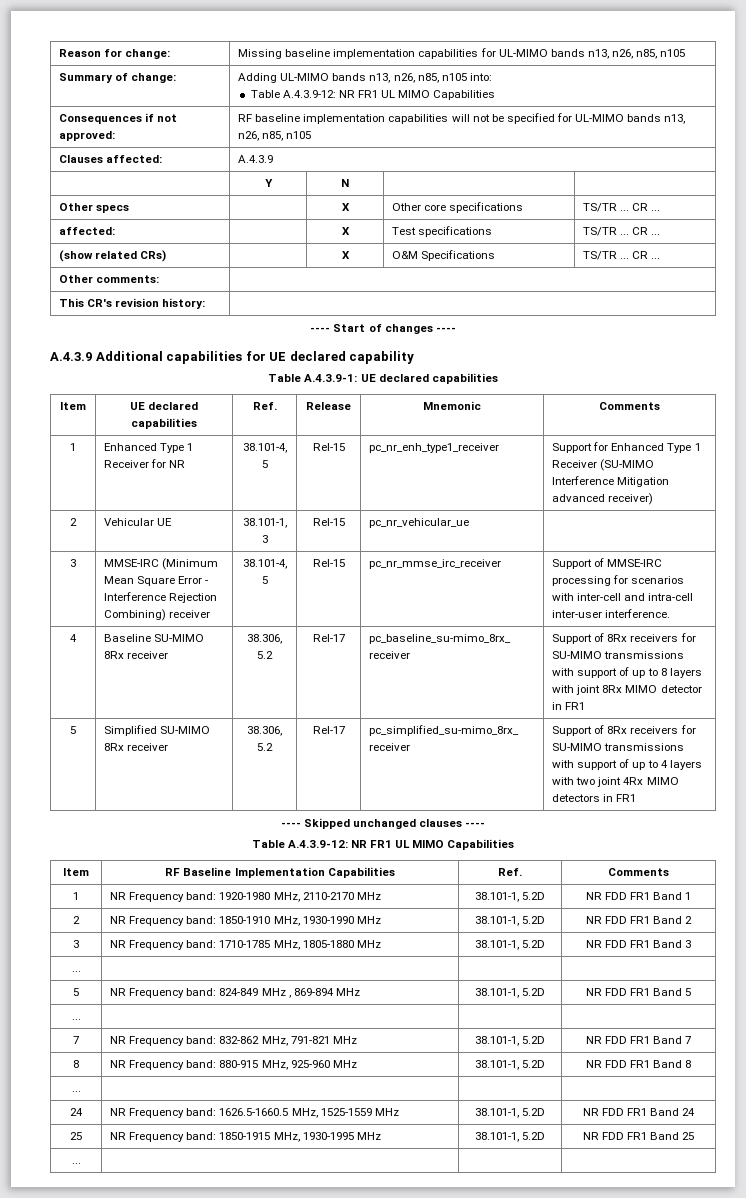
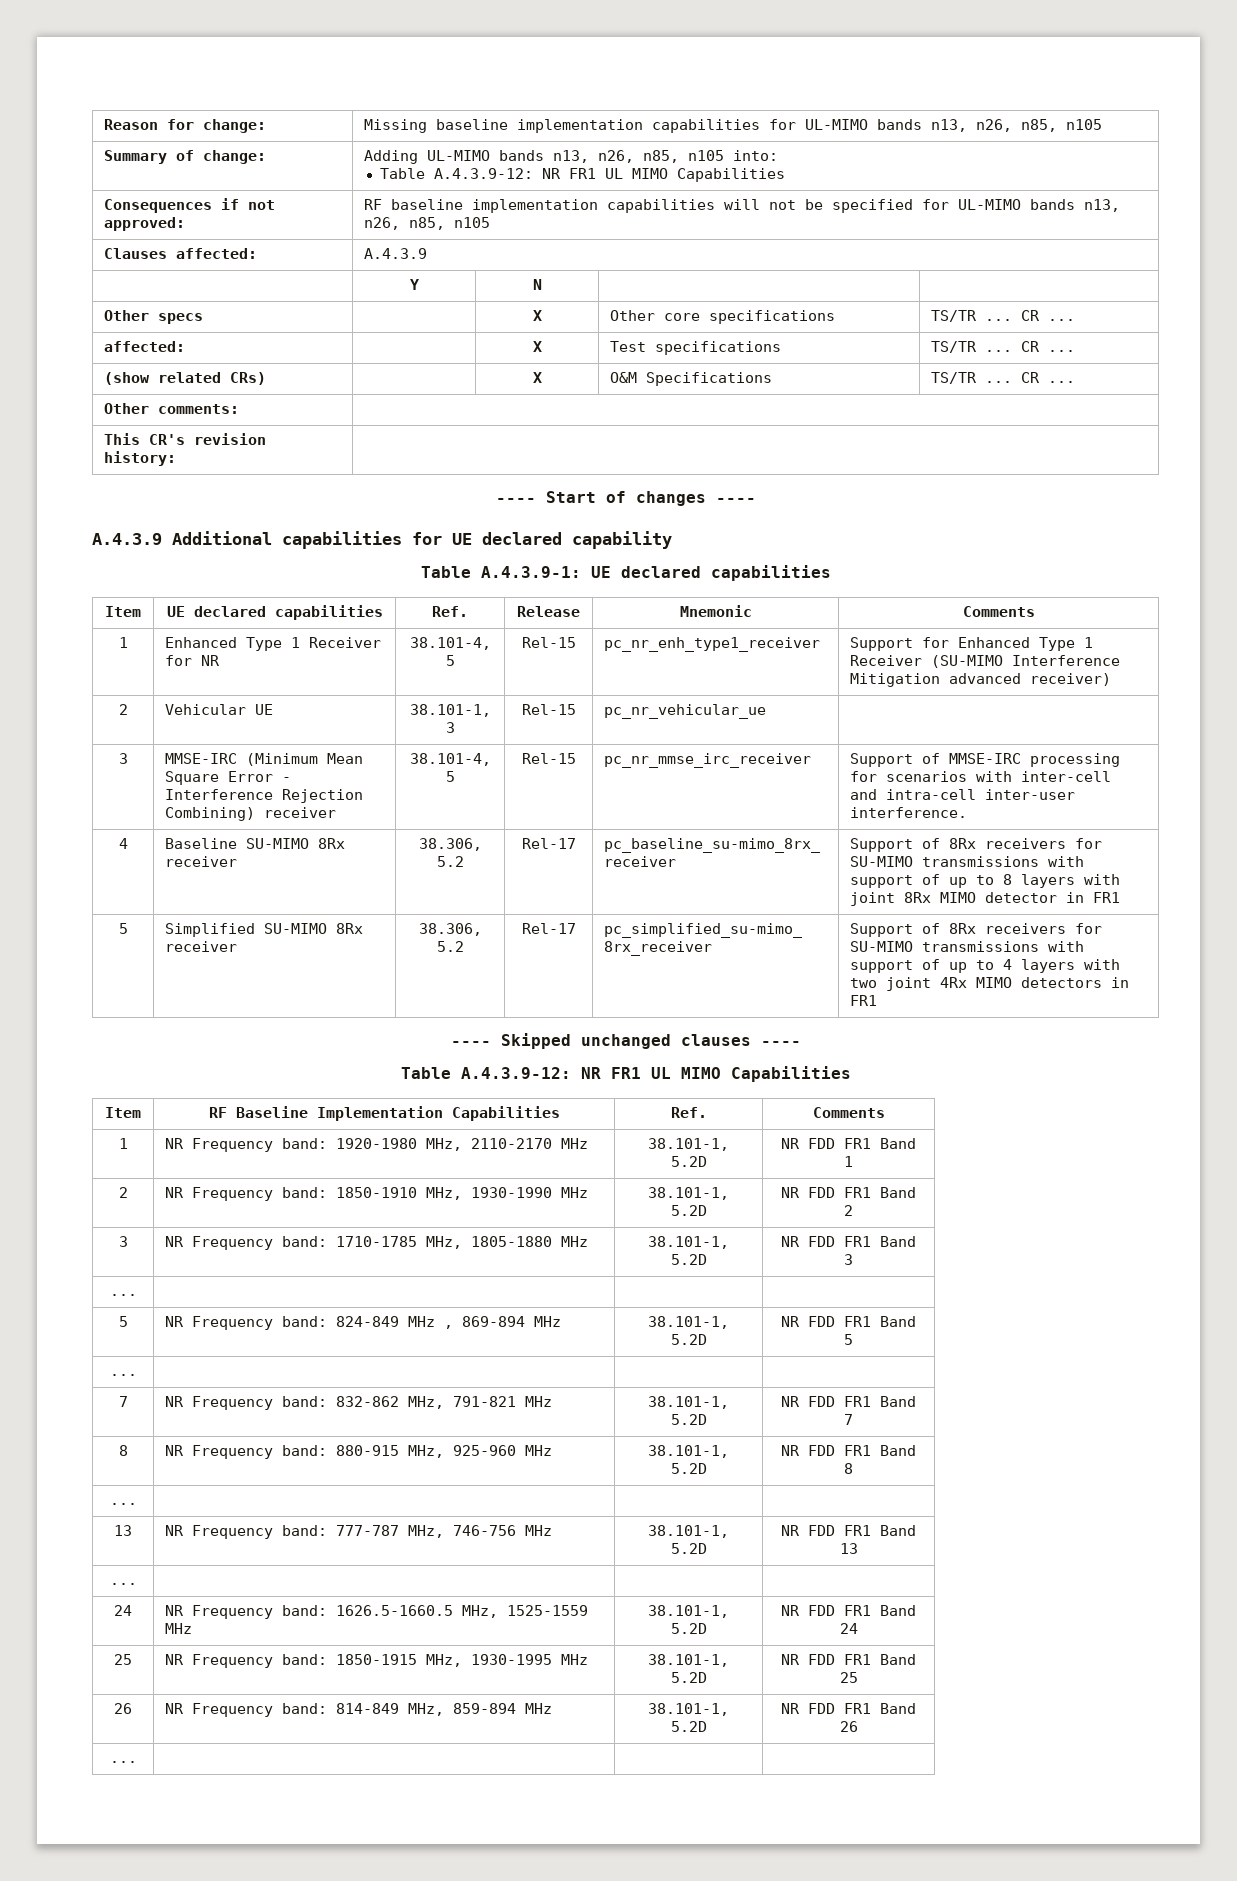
(81, 1091) none -> [114,1525,132,1536] [165,1525,553,1539] [648,1525,729,1538] [670,1543,707,1554] [781,1525,916,1536] [839,1543,858,1554] [109,1583,137,1585] // 13 | NR Frequency band: 777-787 MHz, 746-756 MHz | 38.101-1, 5.2D | NR FDD FR1 Band 13 // ... | | |
(695, 1136) none -> [114,1703,132,1714] [165,1703,553,1717] [648,1703,729,1716] [670,1721,707,1732] [781,1703,916,1714] [839,1721,858,1732] // 26 | NR Frequency band: 814-849 MHz, 859-894 MHz | 38.101-1, 5.2D | NR FDD FR1 Band 26

